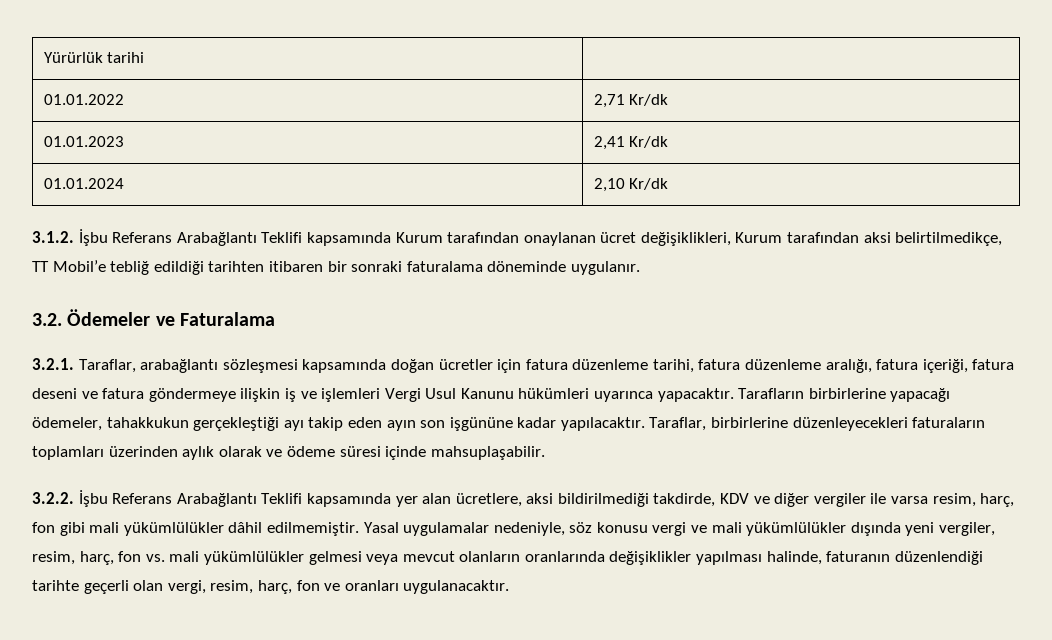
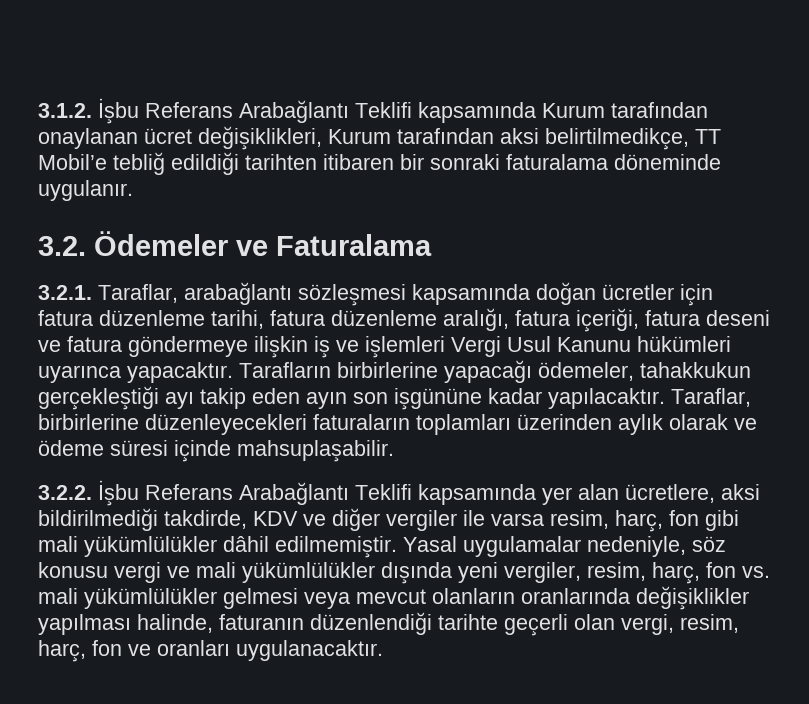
[43,52,145,63] [43,94,124,105] [593,94,669,108] [43,136,124,147] [593,136,669,150] [43,178,124,189] [593,178,669,192] Yürürlük tarihi | // 01.01.2022 | 2,71 Kr/dk // 01.01.2023 | 2,41 Kr/dk // 01.01.2024 | 2,10 Kr/dk // -> (38, 110) none

